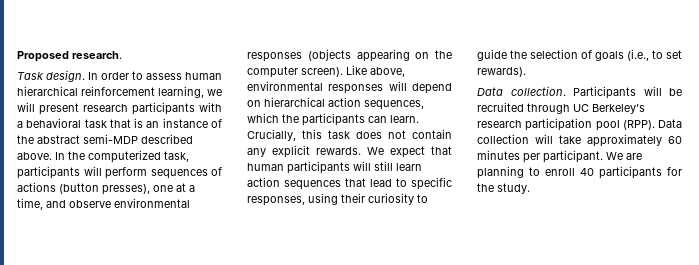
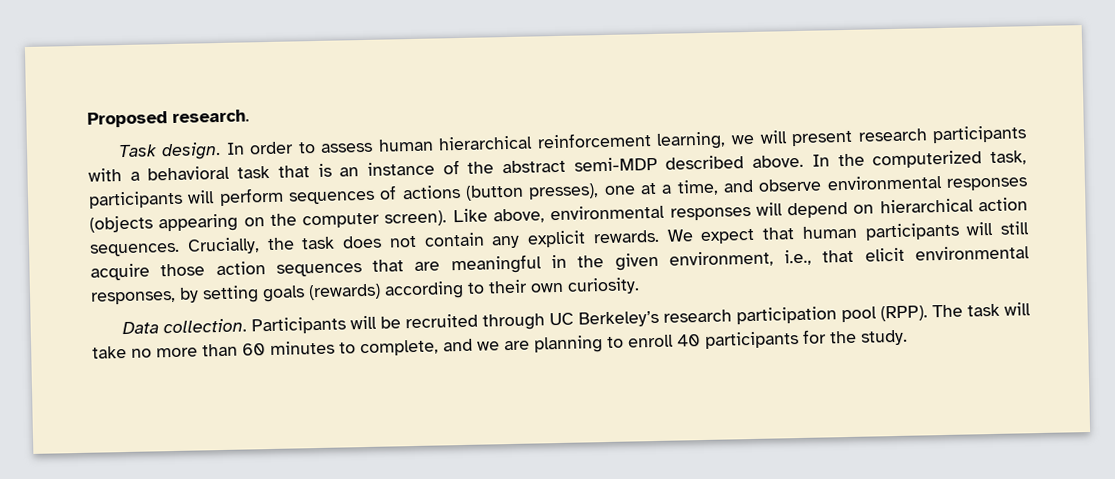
[364,100,424,110] [247,113,419,126] [247,129,322,141] sequences, which the participants can learn. Crucially, this -> [90,237,295,257] sequences. Crucially, the
[396,163,422,171] learn -> [90,263,206,281] acquire those
[370,177,452,190] [247,193,428,206] [477,49,682,61] [477,67,526,77] lead to specific responses, using their curiosity to guide the selection of goals (i.e., to set rewards). -> [414,245,1031,275] [91,277,640,305] are meaningful in the given environment, i.e., that elicit environmental responses, by setting goals (rewards) according to their own curiosity.
[658,119,682,128] [477,134,682,147] [477,150,623,163] Data collection will take approximately 60 minutes per participant. We -> [931,302,1032,318] [92,338,500,359] The task will take no more than 60 minutes to complete, and we

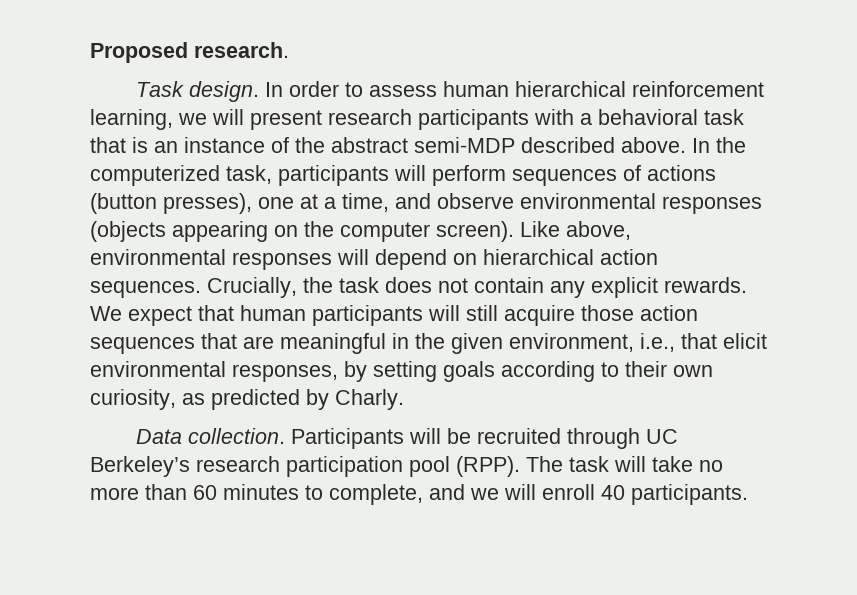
[308,283,381,301] (rewards) -> (495, 371) none
[567,277,640,295] curiosity. -> [90,389,404,410] curiosity, as predicted by Charly.
[504,329,908,354] are planning to enroll 40 participants for the study. -> [504,484,748,505] will enroll 40 participants.

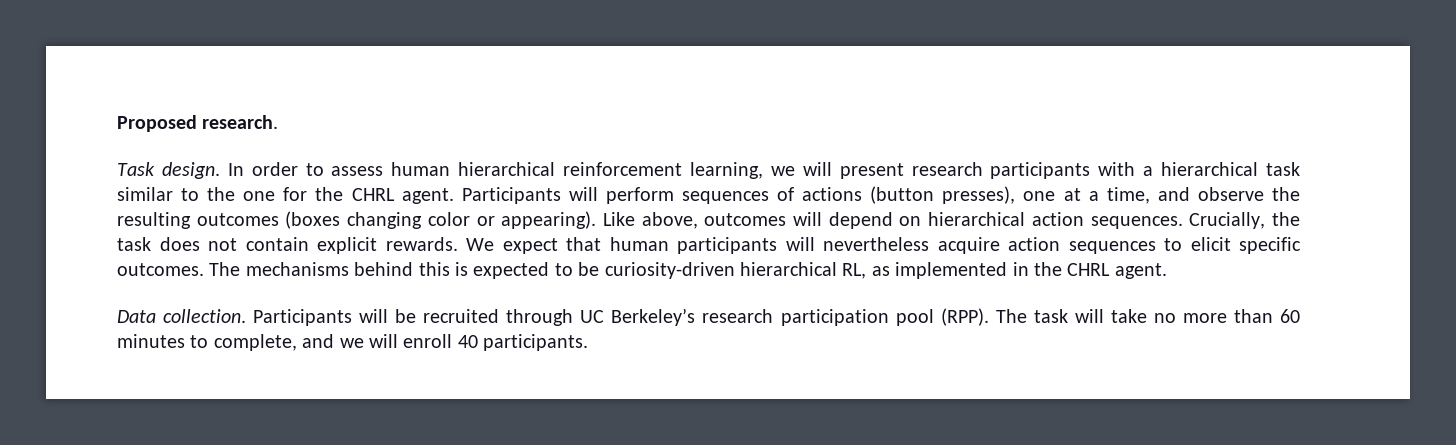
[598,109,744,125] [90,137,746,153] [90,165,389,186] behavioral task that is an instance of the abstract semi-MDP described above. In the computerized task, participants -> [1161,162,1301,176] [117,187,561,204] hierarchical task similar to the one for the CHRL agent. Participants
[520,193,762,214] [90,221,631,242] [90,249,332,270] environmental responses (objects appearing on the computer screen). Like above, environmental responses -> [1272,187,1300,201] [117,211,787,229] the resulting outcomes (boxes changing color or appearing). Like above, outcomes
[550,281,585,298] any -> (309, 244) none
[466,305,698,326] [90,333,767,354] [90,361,713,382] [90,389,404,410] still acquire those action sequences that are meaningful in the given environment, i.e., that elicit environmental responses, by setting goals according to their own curiosity, as predicted by Charly. -> [823,237,1301,254] [117,262,1167,279] nevertheless acquire action sequences to elicit specific outcomes. The mechanisms behind this is expected to be curiosity-driven hierarchical RL, as implemented in the CHRL agent.

